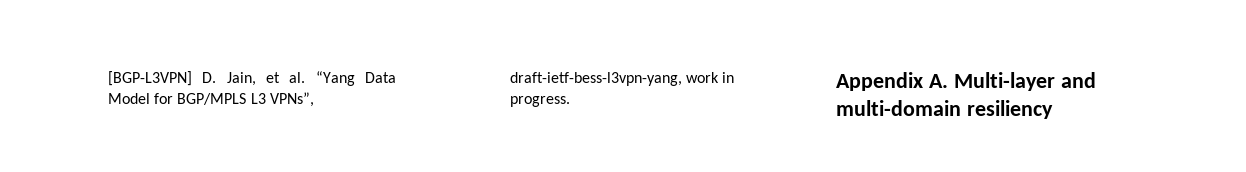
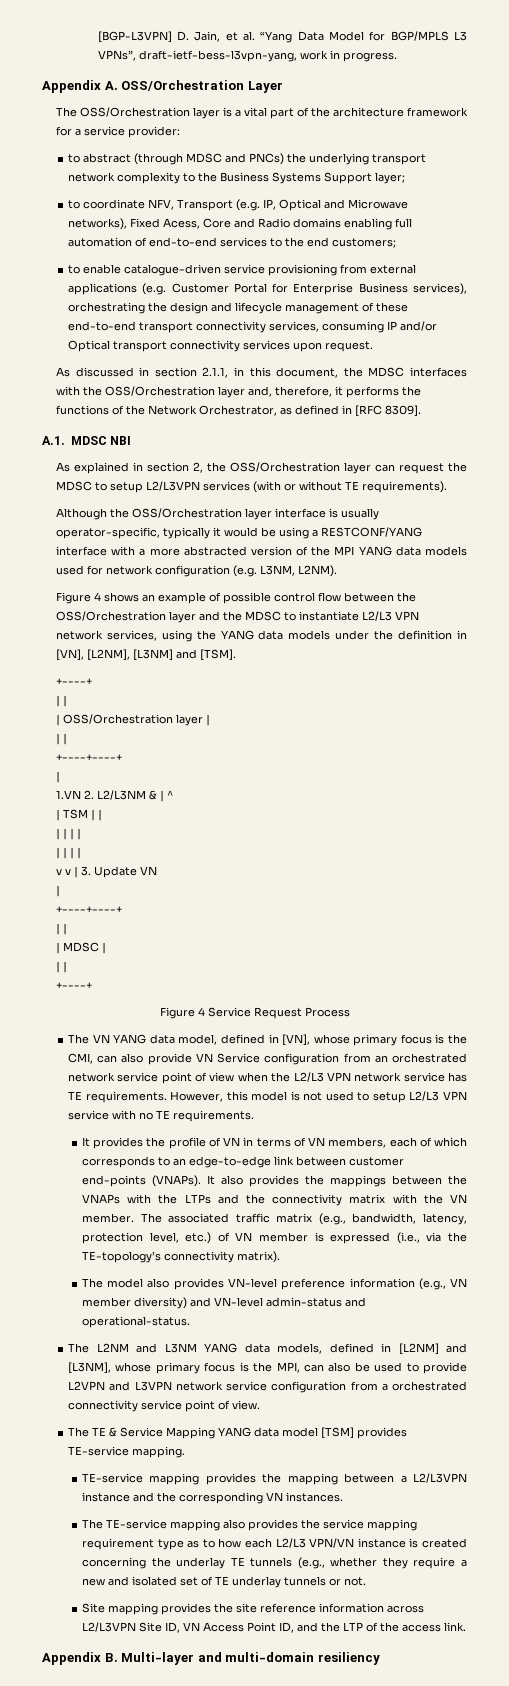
(948, 81) none -> [121,80,283,93] [55,107,468,119] [55,126,180,138] [68,153,427,165] [68,172,406,184] [68,199,409,211] [68,218,413,230] [68,237,397,248] [68,264,417,276] [68,283,467,295] [68,302,409,314] [68,321,438,333] [68,340,374,352] [55,367,467,378] [55,386,421,398] [55,405,421,417] [42,436,131,445] [55,462,468,474] [55,481,447,493] [55,508,379,520] [55,527,422,539] [55,546,467,556] [55,565,337,577] [55,592,416,604] [55,611,419,623] [55,630,467,642] [55,649,236,661] [55,678,92,685] [55,695,67,707] [55,714,210,726] [55,733,67,745] [55,754,122,761] [55,771,60,783] [55,790,173,802] [55,809,102,821] [55,828,81,840] [55,847,81,859] [55,866,157,878] [55,885,60,897] [55,906,122,913] [55,923,67,935] [55,942,106,954] [55,961,67,973] [55,982,92,989] [159,1007,350,1019] [68,1034,468,1046] [68,1053,467,1065] [68,1072,468,1084] [68,1091,468,1103] [68,1110,255,1122] [81,1137,468,1149] [81,1156,404,1168] [81,1175,467,1187] [81,1194,467,1206] [81,1213,468,1225] [81,1232,468,1244] [81,1251,280,1263] [81,1278,468,1290] [81,1297,366,1309] [81,1316,190,1328] [68,1343,468,1355] [68,1362,467,1374] [68,1381,468,1393] [68,1400,261,1412] [68,1427,408,1439] [68,1446,186,1458] [81,1473,467,1485] [81,1492,343,1504] [81,1519,417,1531] [81,1538,468,1550] [81,1557,468,1569] [81,1576,366,1588] [81,1603,424,1615] [81,1622,466,1633] [42,1652,118,1665] OSS/Orchestration Layer // The OSS/Orchestration layer is a vital part of the architecture framework for a service provider: // to abstract (through MDSC and PNCs) the underlying transport network complexity to the Business Systems Support layer; // to coordinate NFV, Transport (e.g. IP, Optical and Microwave networks), Fixed Acess, Core and Radio domains enabling full automation of end-to-end services to the end customers; // to enable catalogue-driven service provisioning from external applications (e.g. Customer Portal for Enterprise Business services), orchestrating the design and lifecycle management of these end-to-end transport connectivity services, consuming IP and/or Optical transport connectivity services upon request. // As discussed in section 2.1.1, in this document, the MDSC interfaces with the OSS/Orchestration layer and, therefore, it performs the functions of the Network Orchestrator, as defined in [RFC 8309]. // A.1. MDSC NBI // As explained in section 2, the OSS/Orchestration layer can request the MDSC to setup L2/L3VPN services (with or without TE requirements). // Although the OSS/Orchestration layer interface is usually operator-specific, typically it would be using a RESTCONF/YANG interface with a more abstracted version of the MPI YANG data models used for network configuration (e.g. L3NM, L2NM). // Figure 4 shows an example of possible control flow between the OSS/Orchestration layer and the MDSC to instantiate L2/L3 VPN network services, using the YANG data models under the definition in [VN], [L2NM], [L3NM] and [TSM]. // +----+ // | | // | OSS/Orchestration layer | // | | // +----+----+ // | // 1.VN 2. L2/L3NM & | ^ // | TSM | | // | | | | // | | | | // v v | 3. Update VN // | // +----+----+ // | | // | MDSC | // | | // +----+ // Figure 4 Service Request Process // The VN YANG data model, defined in [VN], whose primary focus is the CMI, can also provide VN Service configuration from an orchestrated network service point of view when the L2/L3 VPN network service has TE requirements. However, this model is not used to setup L2/L3 VPN service with no TE requirements. // It provides the profile of VN in terms of VN members, each of which corresponds to an edge-to-edge link between customer end-points (VNAPs). It also provides the mappings between the VNAPs with the LTPs and the connectivity matrix with the VN member. The associated traffic matrix (e.g., bandwidth, latency, protection level, etc.) of VN member is expressed (i.e., via the TE-topology’s connectivity matrix). // The model also provides VN-level preference information (e.g., VN member diversity) and VN-level admin-status and operational-status. // The L2NM and L3NM YANG data models, defined in [L2NM] and [L3NM], whose primary focus is the MPI, can also be used to provide L2VPN and L3VPN network service configuration from a orchestrated connectivity service point of view. // The TE & Service Mapping YANG data model [TSM] provides TE-service mapping. // TE-service mapping provides the mapping between a L2/L3VPN instance and the corresponding VN instances. // The TE-service mapping also provides the service mapping requirement type as to how each L2/L3 VPN/VN instance is created concerning the underlay TE tunnels (e.g., whether they require a new and isolated set of TE underlay tunnels or not. // Site mapping provides the site reference information across L2/L3VPN Site ID, VN Access Point ID, and the LTP of the access link. // Appendix B.

